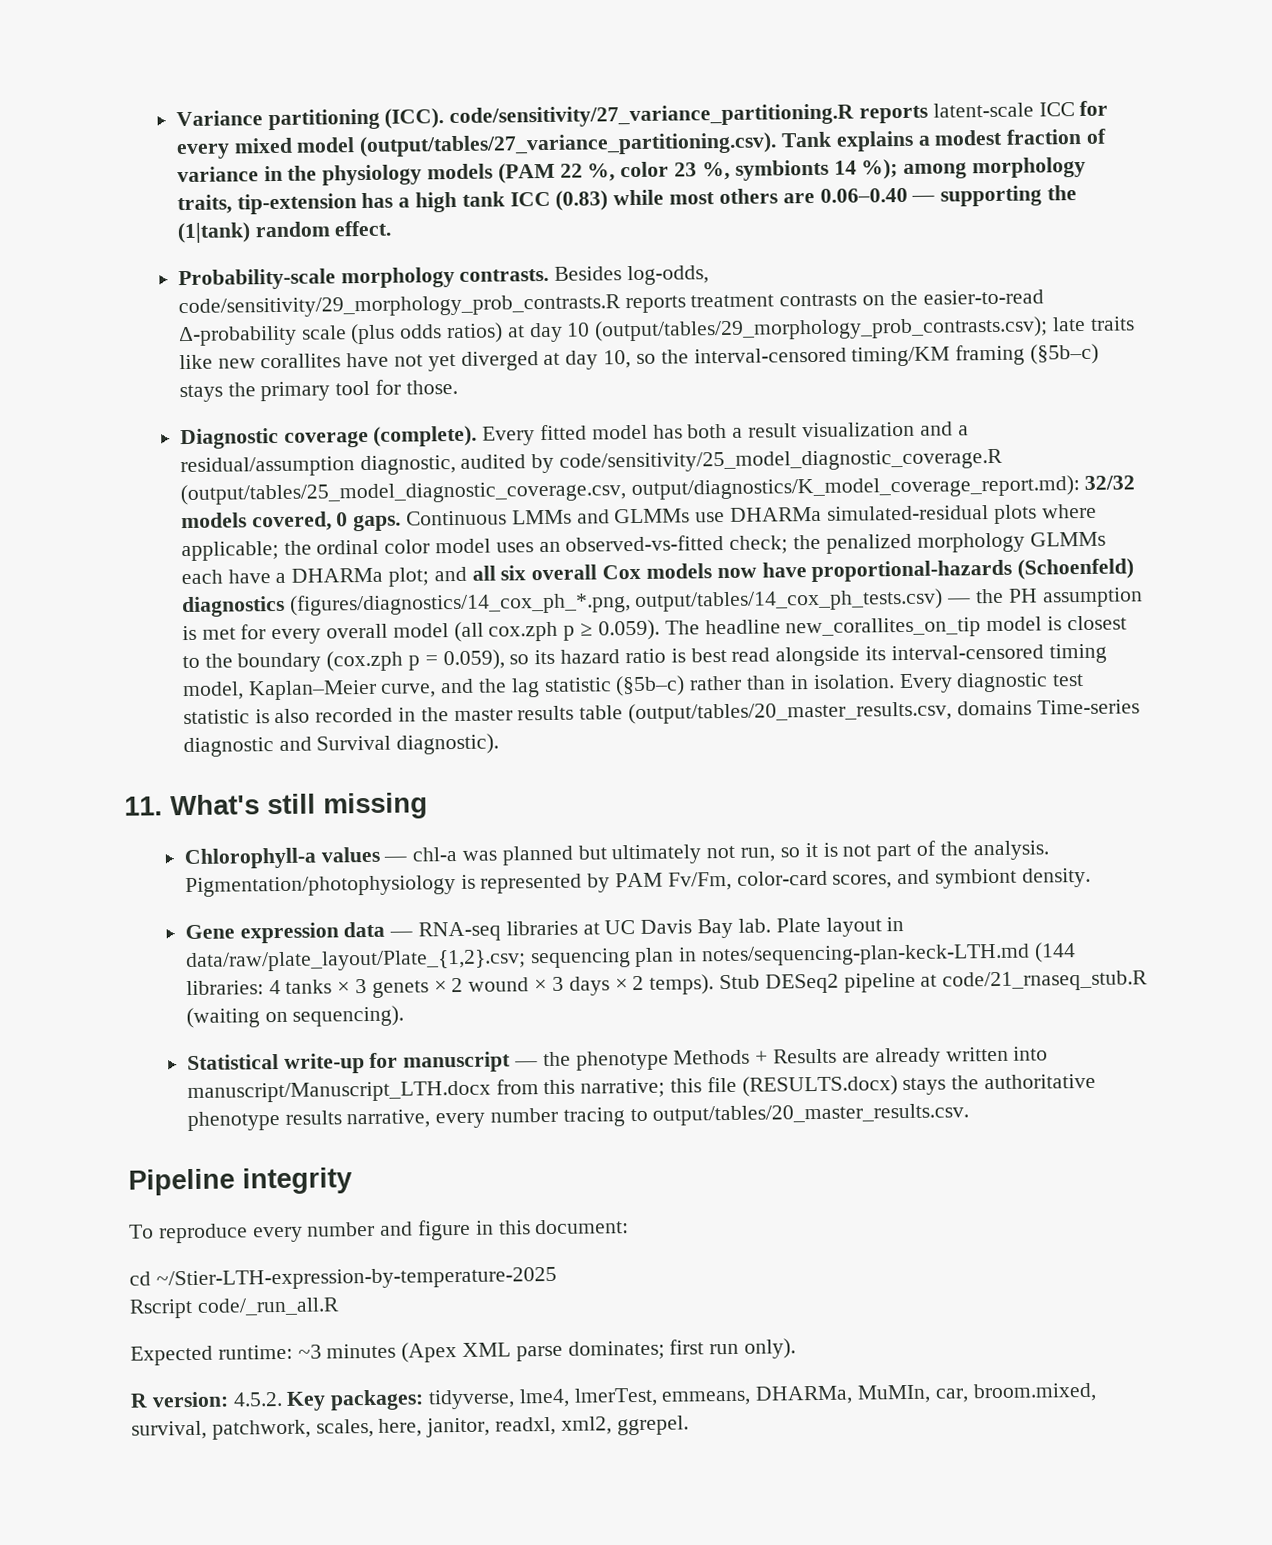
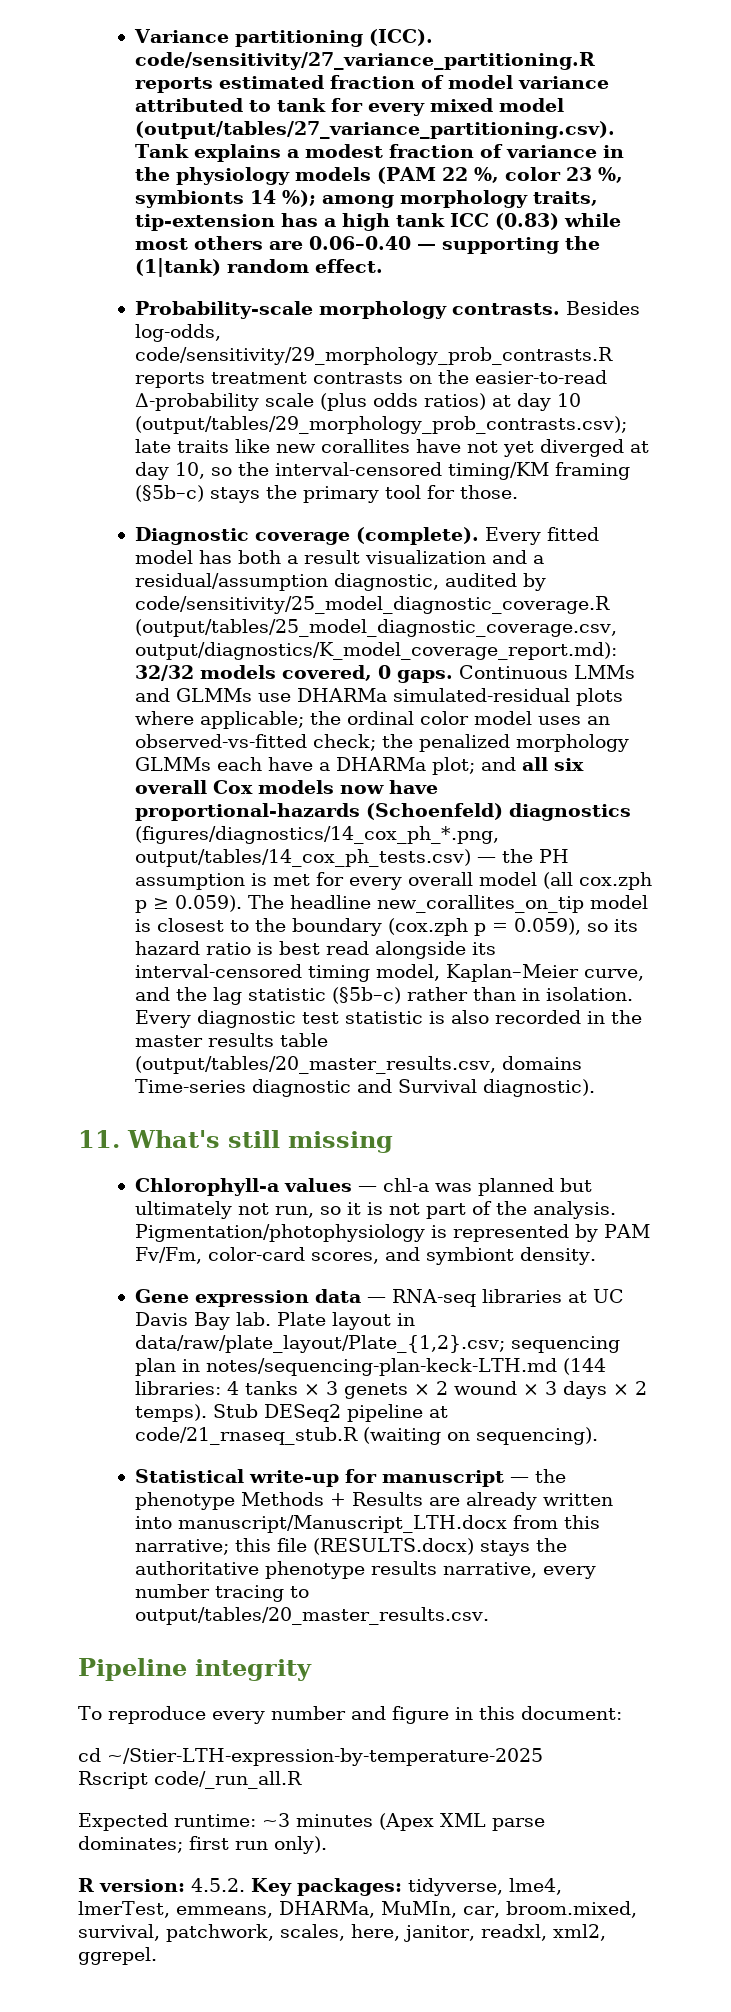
[932,102,1075,118] latent-scale ICC -> [219,75,610,89] [135,98,327,112] estimated fraction of model variance attributed to tank

